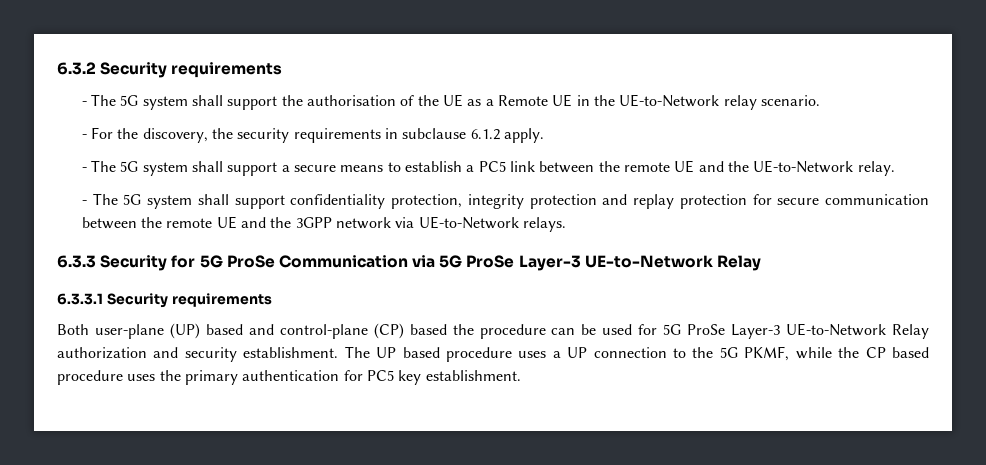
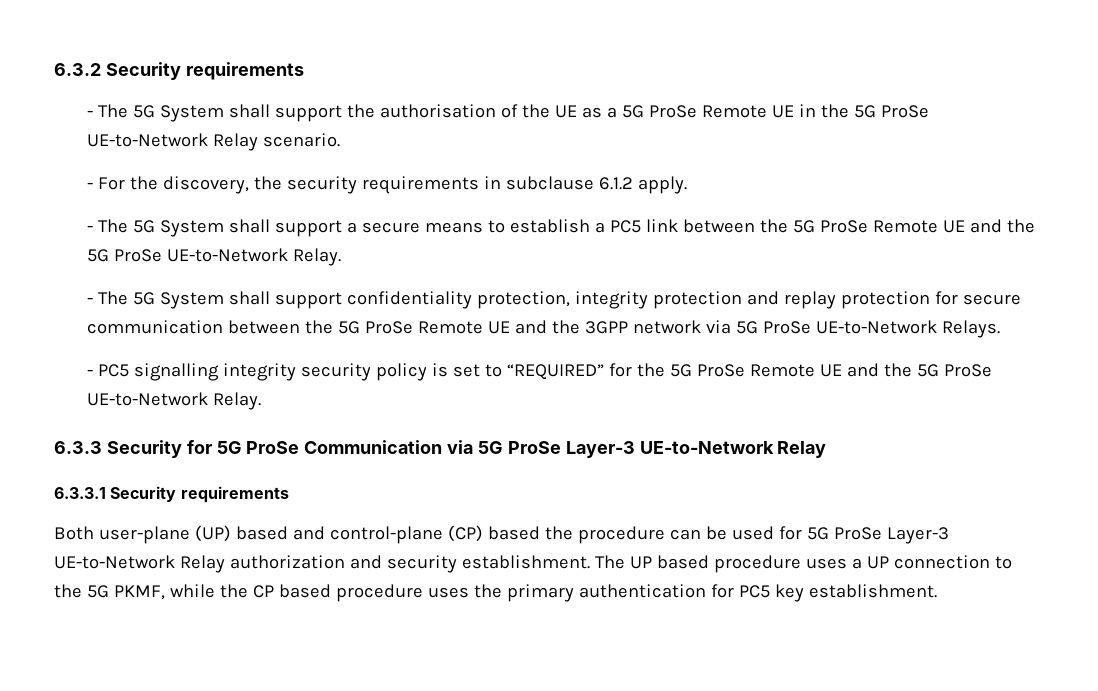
[142,96,188,110] system -> [160,105,225,122] System
(494, 102) none -> [622,105,698,118] 5G ProSe
[619,94,757,110] UE-to-Network relay -> [854,105,930,118] [87,133,259,151] 5G ProSe UE-to-Network Relay
[142,162,188,176] system -> [160,220,225,237] System
[623,160,895,176] [81,193,193,209] remote UE and the UE-to-Network relay. // - The 5G system -> [793,219,1036,233] [87,248,342,266] [87,291,225,309] 5G ProSe Remote UE and the 5G ProSe UE-to-Network Relay. // - The 5G System
[166,218,213,228] remote -> [338,321,484,334] 5G ProSe Remote
[418,216,567,232] UE-to-Network relays. -> [736,320,1001,338] [87,363,993,381] [87,392,262,410] 5G ProSe UE-to-Network Relays. // - PC5 signalling integrity security policy is set to “REQUIRED” for the 5G ProSe Remote UE and the 5G ProSe UE-to-Network Relay.

